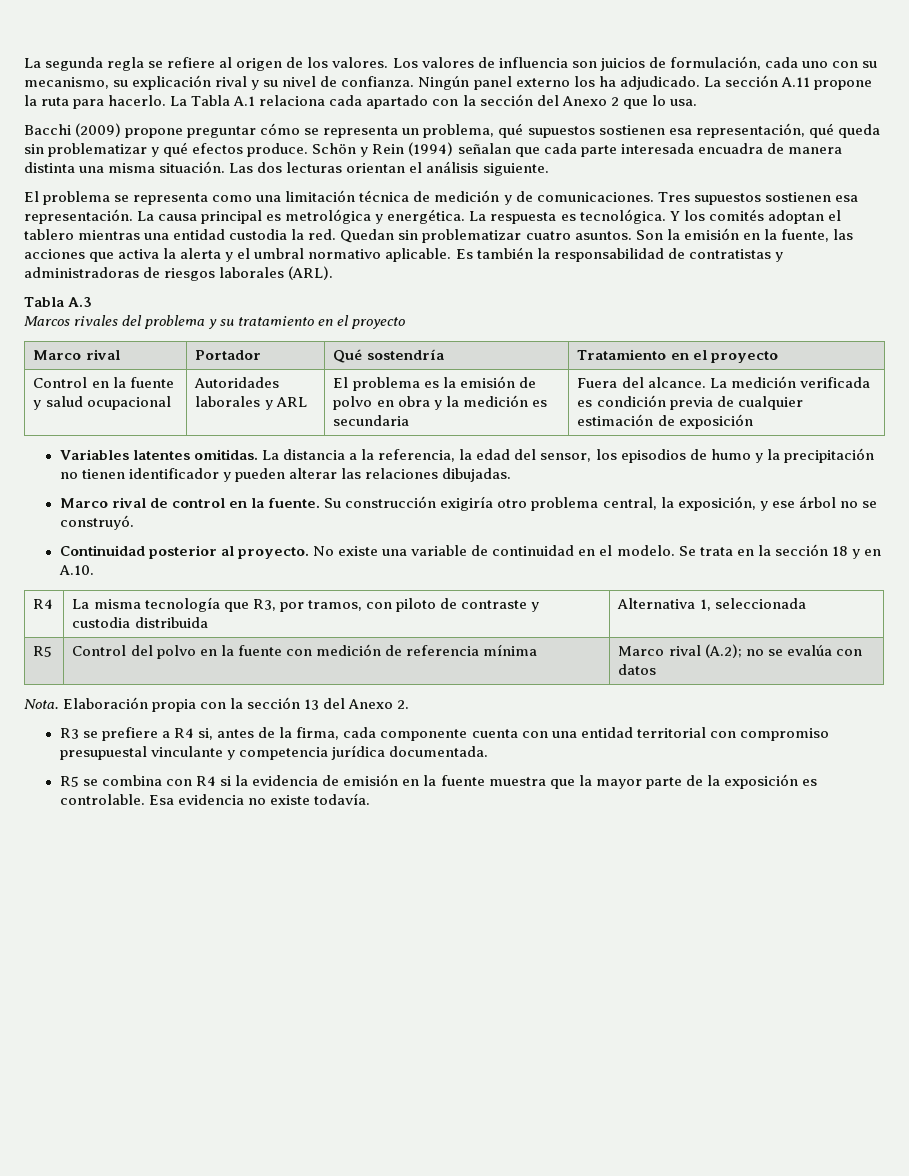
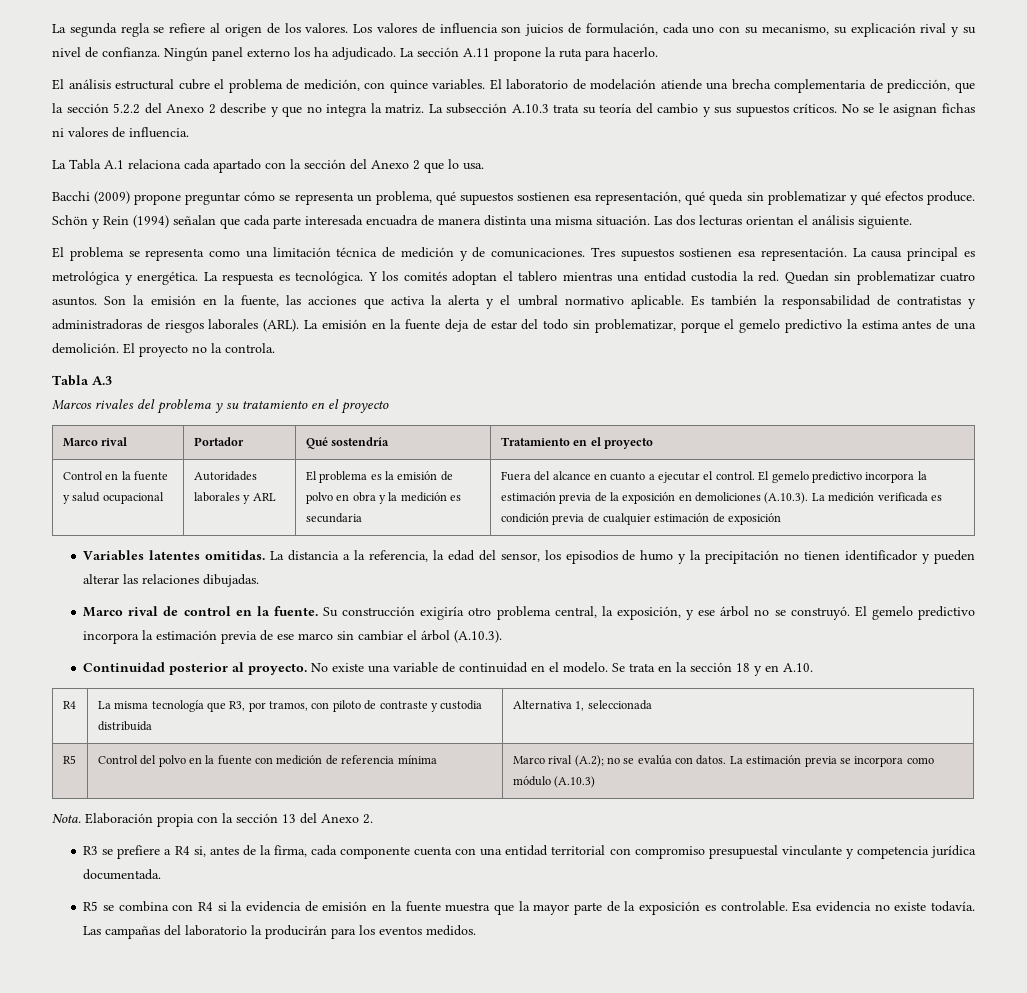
(167, 100) none -> [52,79,975,93] [52,103,976,117] [52,127,189,138] // El análisis estructural cubre el problema de medición, con quince variables. El laboratorio de modelación atiende una brecha complementaria de predicción, que la sección 5.2.2 del Anexo 2 describe y que no integra la matriz. La subsección A.10.3 trata su teoría del cambio y sus supuestos críticos. No se le asignan fichas ni valores de influencia. //
(334, 273) none -> [304,319,976,333] [52,343,275,357] La emisión en la fuente deja de estar del todo sin problematizar, porque el gemelo predictivo la estima antes de una demolición. El proyecto no la controla.
[647,377,706,388] alcance. -> [552,471,927,483] [500,492,809,504] alcance en cuanto a ejecutar el control. El gemelo predictivo incorpora la estimación previa de la exposición en demoliciones (A.10.3).
(134, 522) none -> [854,606,975,620] [83,630,503,644] El gemelo predictivo incorpora la estimación previa de ese marco sin cambiar el árbol (A.10.3).
[618,664,657,675] datos -> [696,755,934,767] [512,776,596,788] datos. La estimación previa se incorpora como módulo (A.10.3)
(371, 799) none -> [83,925,477,939] Las campañas del laboratorio la producirán para los eventos medidos.

